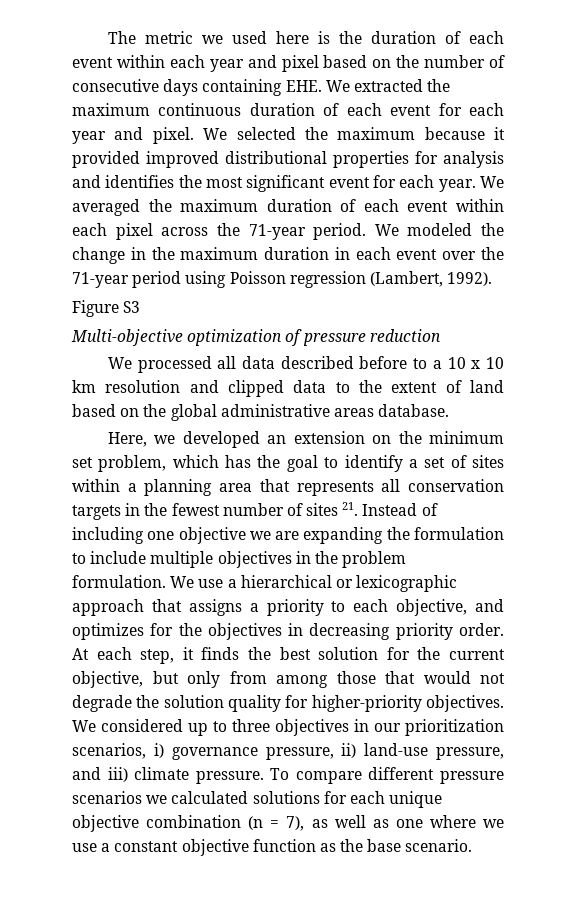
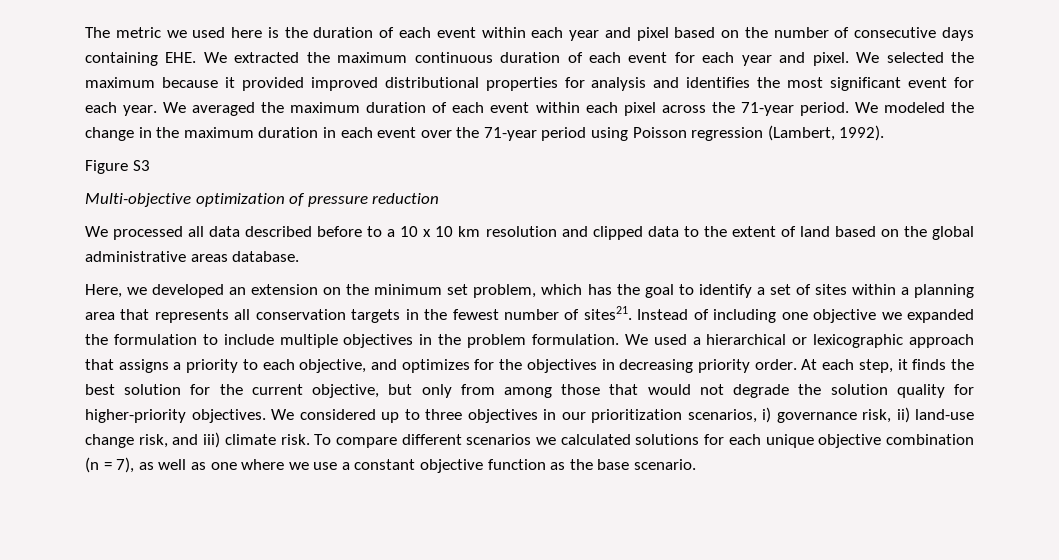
[306,502,359,516] sites 21. -> [583,306,632,320] sites21.
[275,527,384,544] are expanding -> [907,309,975,323] expanded
[198,579,224,588] use -> [653,334,687,345] used
[265,747,334,760] pressure, -> [862,409,891,423] risk,
[435,747,504,760] pressure, -> [85,434,168,448] change risk,
[195,771,264,784] pressure. -> [280,434,310,445] risk.
[439,771,504,784] pressure -> (462, 439) none

